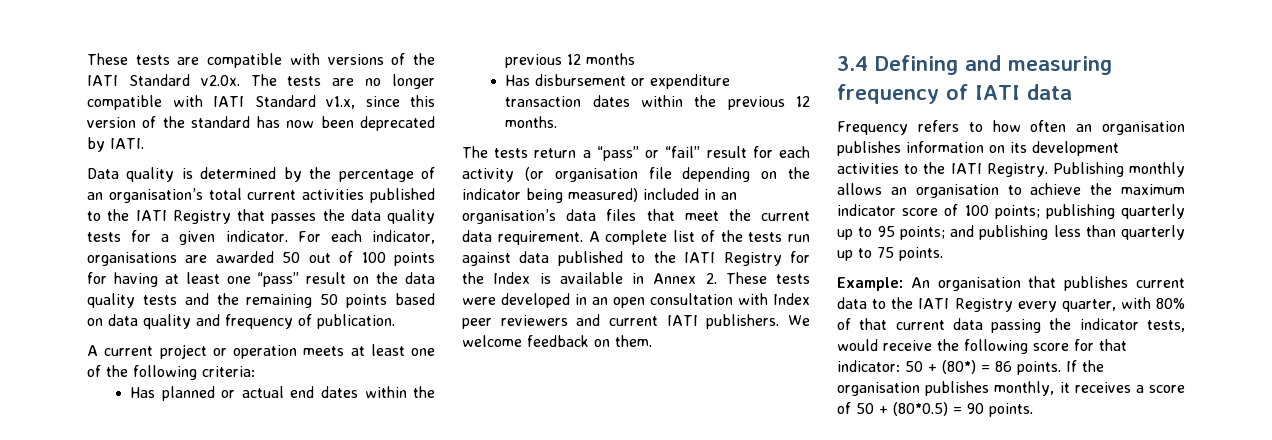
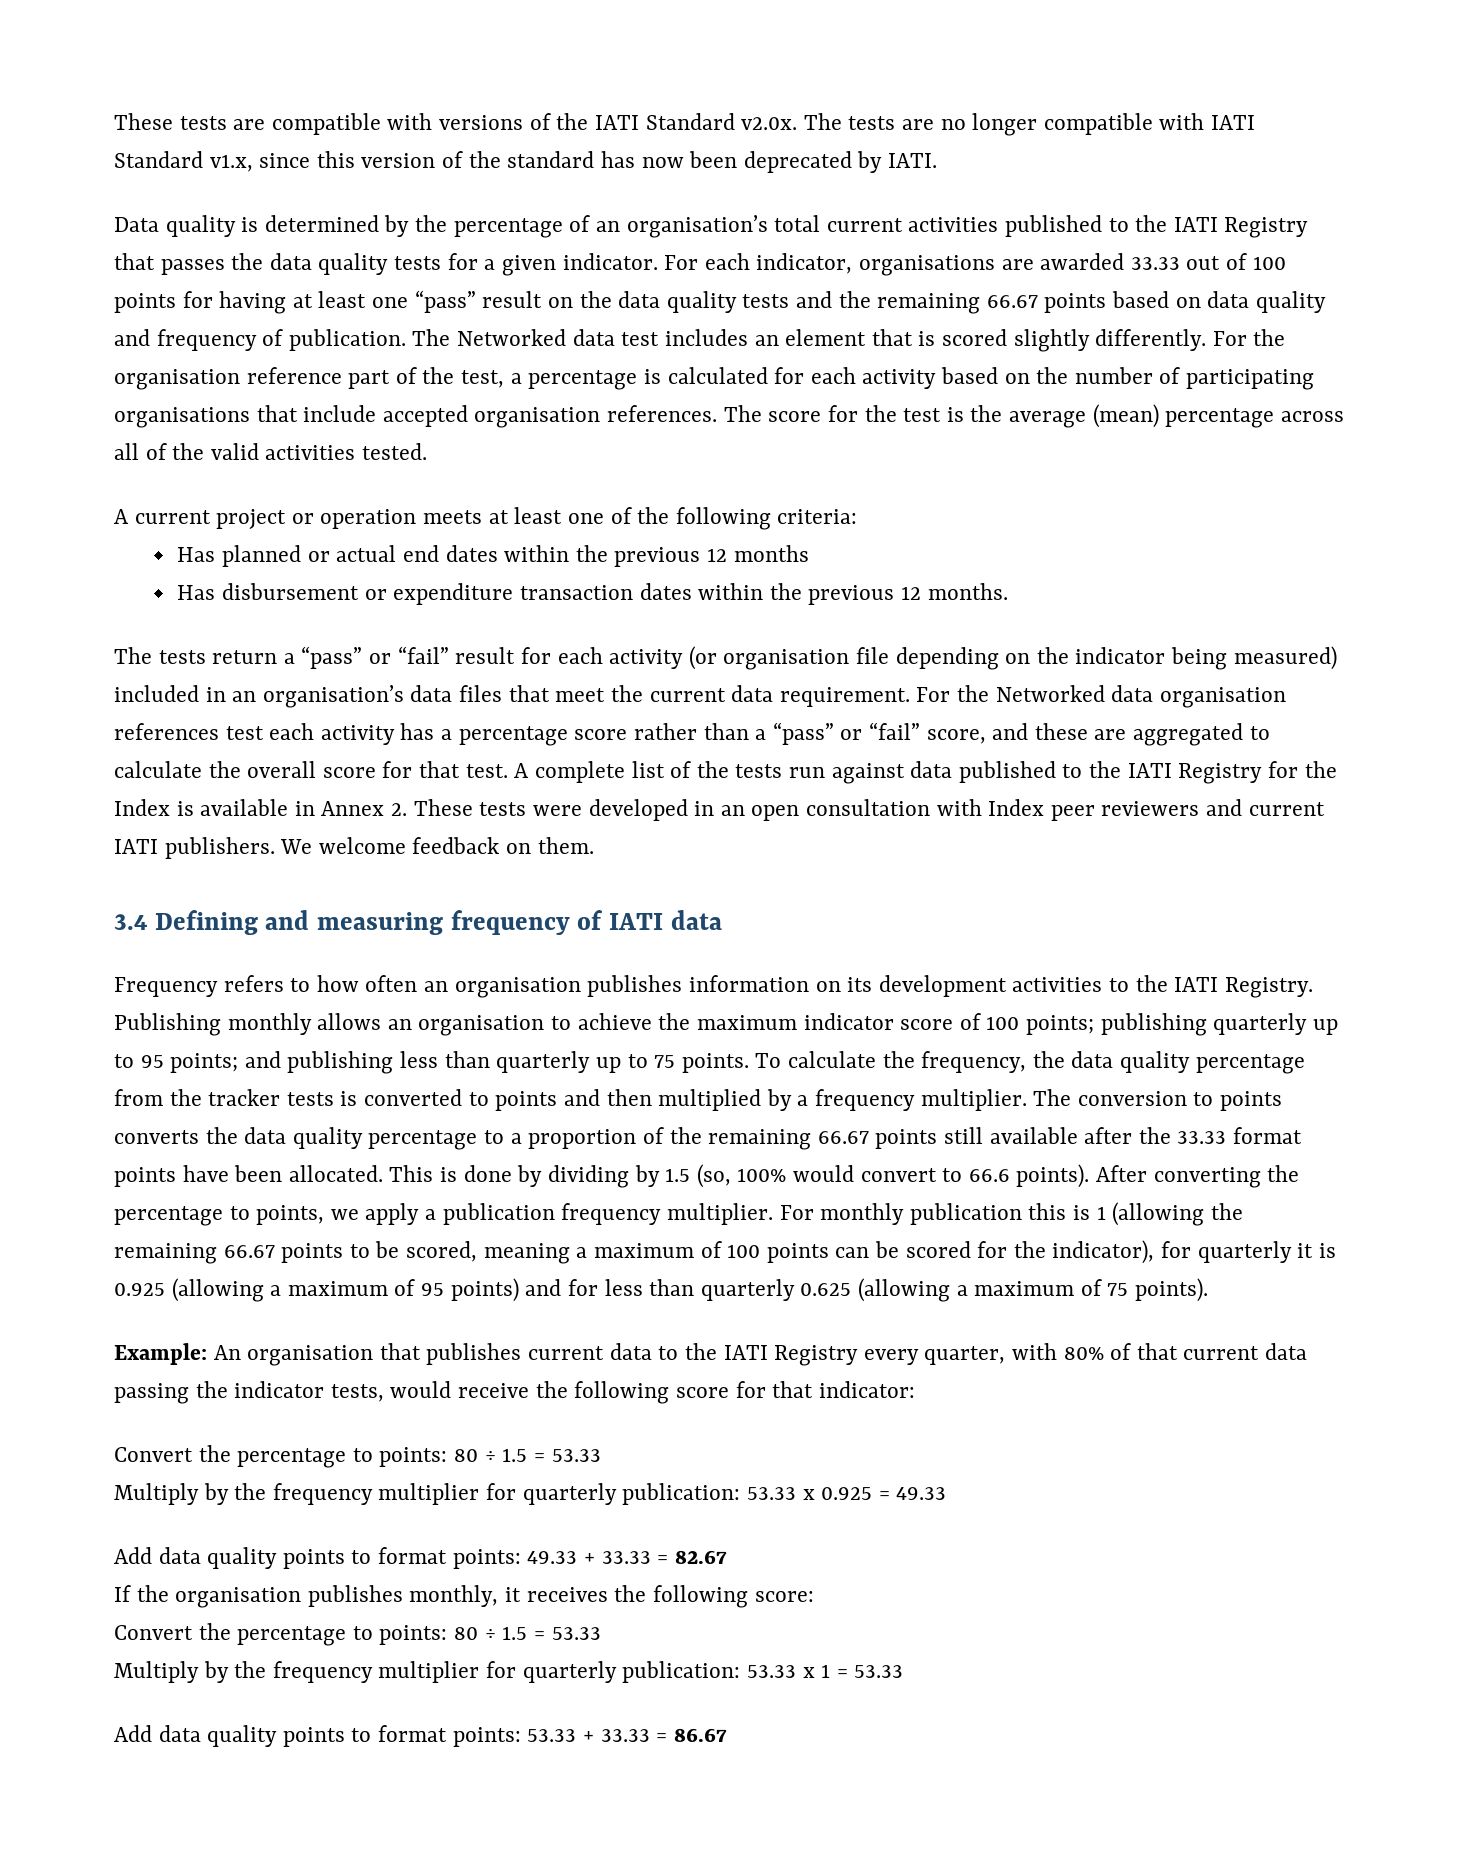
[282,252,301,263] 50 -> [1130,257,1180,270] 33.33
[320,294,339,305] 50 -> [986,295,1038,308] 66.67
(395, 321) none -> [412,329,1286,352] [114,367,1315,390] [114,404,1344,428] [114,443,428,460] The Networked data test includes an element that is scored slightly differently. For the organisation reference part of the test, a percentage is calculated for each activity based on the number of participating organisations that include accepted organisation references. The score for the test is the average (mean) percentage across all of the valid activities tested.
(583, 238) none -> [916,685,1286,708] [114,722,1270,746] [114,761,508,778] For the Networked data organisation references test each activity has a percentage score rather than a “pass” or “fail” score, and these are aggregated to calculate the overall score for that test.
(943, 254) none -> [755,1051,1305,1074] [114,1089,1283,1111] [114,1127,1303,1150] [114,1164,1300,1188] [114,1202,1243,1226] [114,1240,1336,1264] [114,1278,1209,1302] To calculate the frequency, the data quality percentage from the tracker tests is converted to points and then multiplied by a frequency multiplier. The conversion to points converts the data quality percentage to a proportion of the remaining 66.67 points still available after the 33.33 format points have been allocated. This is done by dividing by 1.5 (so, 100% would convert to 66.6 points). After converting the percentage to points, we apply a publication frequency multiplier. For monthly publication this is 1 (allowing the remaining 66.67 points to be scored, meaning a maximum of 100 points can be scored for the indicator), for quarterly it is 0.925 (allowing a maximum of 95 points) and for less than quarterly 0.625 (allowing a maximum of 75 points).
[905,360,1061,375] 50 + (80*) = 86 points. -> [114,1445,601,1468] [114,1483,947,1505] [114,1547,727,1569] // Convert the percentage to points: 80 ÷ 1.5 = 53.33 // Multiply by the frequency multiplier for quarterly publication: 53.33 x 0.925 = 49.33 // Add data quality points to format points: 49.33 + 33.33 = 82.67 //
[1135,385,1185,393] [837,402,1033,417] a score of 50 + (80*0.5) = 90 points. -> [614,1585,814,1608] [114,1623,601,1646] [114,1661,904,1683] [114,1725,727,1747] the following score: // Convert the percentage to points: 80 ÷ 1.5 = 53.33 // Multiply by the frequency multiplier for quarterly publication: 53.33 x 1 = 53.33 // Add data quality points to format points: 53.33 + 33.33 = 86.67

